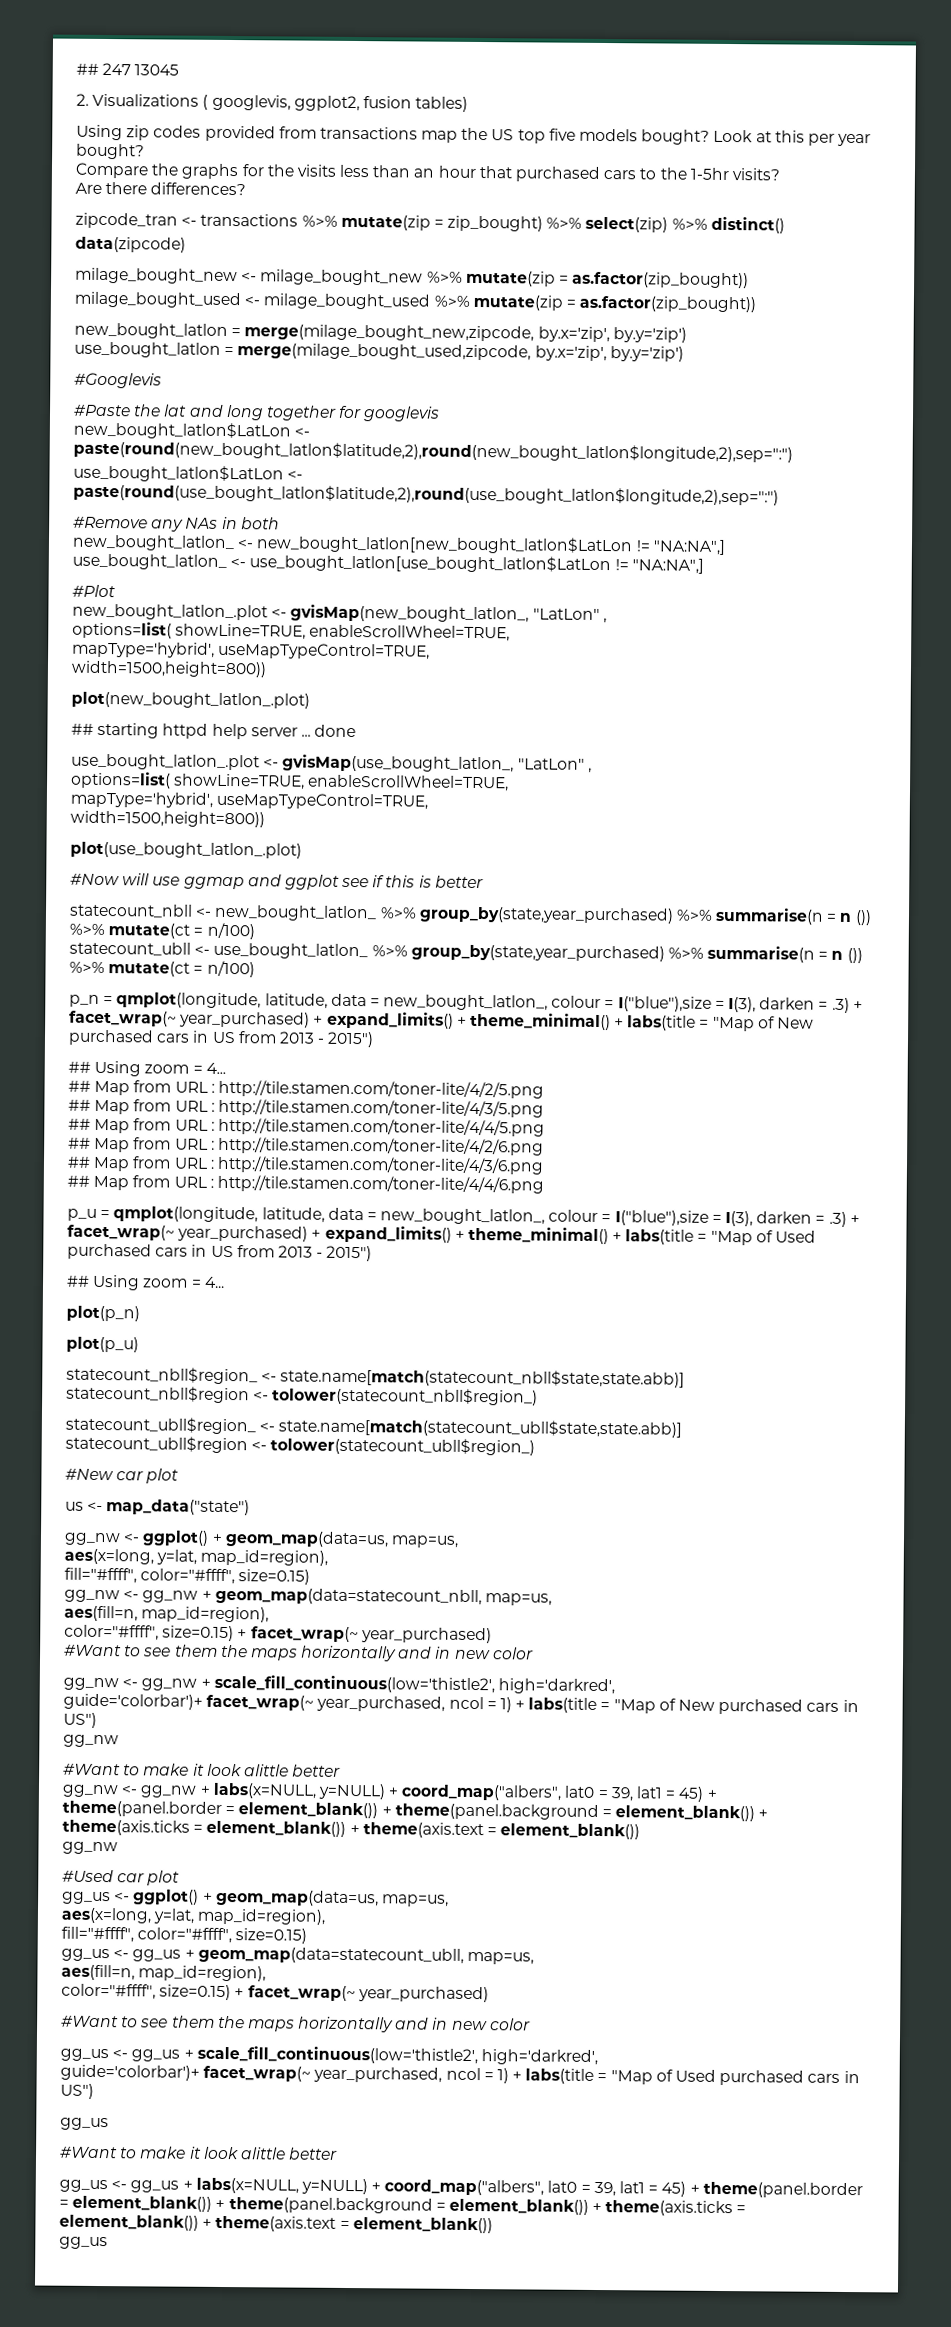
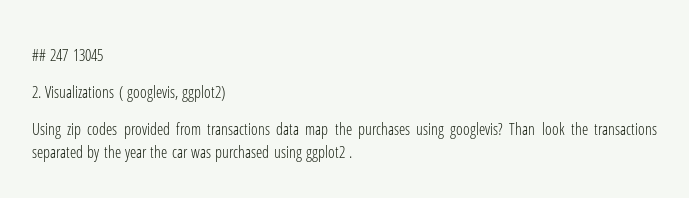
[293,95,469,112] ggplot2, fusion tables) -> [182,85,226,102] ggplot2)
(418, 133) none -> [276,122,300,135] data
[491,128,872,147] [76,143,145,160] [75,162,780,182] [75,182,247,196] [75,212,785,234] [75,236,186,253] [75,267,750,289] [74,291,757,313] [74,322,687,343] [74,341,684,362] [74,372,162,389] [73,404,441,422] [73,421,311,440] [73,440,793,463] [73,464,304,483] [73,483,779,506] [73,516,280,532] [72,534,726,555] [72,553,704,574] [72,584,116,598] [72,603,607,624] [72,621,511,642] [72,641,431,660] [71,660,267,678] [71,691,310,709] [71,722,357,740] [71,753,592,773] [71,771,510,792] [70,791,429,810] [70,810,265,828] [70,841,302,859] [70,873,484,890] [69,903,872,926] [69,922,255,940] [69,941,863,964] [69,960,255,978] [69,992,863,1013] [69,1010,815,1032] [68,1029,375,1048] [68,1060,226,1077] [68,1079,544,1099] [68,1098,544,1118] [68,1117,545,1137] [68,1136,544,1156] [67,1155,544,1175] [67,1174,544,1194] [67,1206,860,1227] [67,1224,817,1246] [67,1243,373,1262] [66,1274,225,1291] [66,1305,140,1322] [66,1336,139,1353] [66,1366,686,1388] [66,1385,539,1406] [65,1416,683,1438] [65,1435,536,1456] [65,1468,180,1484] [65,1499,251,1516] [64,1530,459,1548] [64,1548,329,1566] [64,1567,311,1585] [64,1587,552,1606] [64,1605,270,1623] [64,1624,492,1644] [64,1644,534,1662] [63,1674,615,1695] [63,1693,859,1715] [63,1712,97,1728] [63,1734,119,1748] [63,1763,342,1777] [62,1782,717,1802] [62,1800,769,1822] [62,1819,641,1840] [62,1841,118,1855] [62,1869,181,1886] [62,1889,449,1907] [61,1907,327,1925] [61,1926,308,1944] [61,1946,534,1965] [61,1964,267,1982] [61,1983,489,2003] [61,2015,531,2033] [60,2045,598,2066] [60,2064,860,2086] [60,2083,94,2099] [60,2117,109,2131] [60,2146,339,2160] [59,2177,863,2199] [59,2195,747,2217] [59,2214,493,2234] [59,2236,108,2250] US top five models bought? Look at this per year bought? // Compare the graphs for the visits less than an hour that purchased cars to the 1-5hr visits? // Are there differences? // zipcode_tran <- transactions %>% mutate(zip = zip_bought) %>% select(zip) %>% distinct() // data(zipcode) // milage_bought_new <- milage_bought_new %>% mutate(zip = as.factor(zip_bought)) // milage_bought_used <- milage_bought_used %>% mutate(zip = as.factor(zip_bought)) // new_bought_latlon = merge(milage_bought_new,zipcode, by.x='zip', by.y='zip') // use_bought_latlon = merge(milage_bought_used,zipcode, by.x='zip', by.y='zip') // #Googlevis // #Paste the lat and long together for googlevis // new_bought_latlon$LatLon <- paste(round(new_bought_latlon$latitude,2),round(new_bought_latlon$longitude,2),sep=":") // use_bought_latlon$LatLon <- paste(round(use_bought_latlon$latitude,2),round(use_bought_latlon$longitude,2),sep=":") // #Remove any NAs in both // new_bought_latlon_ <- new_bought_latlon[new_bought_latlon$LatLon != "NA:NA",] // use_bought_latlon_ <- use_bought_latlon[use_bought_latlon$LatLon != "NA:NA",] // #Plot // new_bought_latlon_.plot <- gvisMap(new_bought_latlon_, "LatLon" , // options=list( showLine=TRUE, enableScrollWheel=TRUE, // mapType='hybrid', useMapTypeControl=TRUE, // width=1500,height=800)) // plot(new_bought_latlon_.plot) // ## starting httpd help server ... done // use_bought_latlon_.plot <- gvisMap(use_bought_latlon_, "LatLon" , // options=list( showLine=TRUE, enableScrollWheel=TRUE, // mapType='hybrid', useMapTypeControl=TRUE, // width=1500,height=800)) // plot(use_bought_latlon_.plot) // #Now will use ggmap and ggplot see if this is better // statecount_nbll <- new_bought_latlon_ %>% group_by(state,year_purchased) %>% summarise(n = n ()) %>% mutate(ct = n/100) // statecount_ubll <- use_bought_latlon_ %>% group_by(state,year_purchased) %>% summarise(n = n ()) %>% mutate(ct = n/100) // p_n = qmplot(longitude, latitude, data = new_bought_latlon_, colour = I("blue"),size = I(3), darken = .3) + facet_wrap(~ year_purchased) + expand_limits() + theme_minimal() + labs(title = "Map of New purchased cars in US from 2013 - 2015") // ## Using zoom = 4... // ## Map from URL : http://tile.stamen.com/toner-lite/4/2/5.png // ## Map from URL : http://tile.stamen.com/toner-lite/4/3/5.png // ## Map from URL : http://tile.stamen.com/toner-lite/4/4/5.png // ## Map from URL : http://tile.stamen.com/toner-lite/4/2/6.png // ## Map from URL : http://tile.stamen.com/toner-lite/4/3/6.png // ## Map from URL : http://tile.stamen.com/toner-lite/4/4/6.png // p_u = qmplot(longitude, latitude, data = new_bought_latlon_, colour = I("blue"),size = I(3), darken = .3) + facet_wrap(~ year_purchased) + expand_limits() + theme_minimal() + labs(title = "Map of Used purchased cars in US from 2013 - 2015") // ## Using zoom = 4... // plot(p_n) // plot(p_u) // statecount_nbll$region_ <- state.name[match(statecount_nbll$state,state.abb)] // statecount_nbll$region <- tolower(statecount_nbll$region_) // statecount_ubll$region_ <- state.name[match(statecount_ubll$state,state.abb)] // statecount_ubll$region <- tolower(statecount_ubll$region_) // #New car plot // us <- map_data("state") // gg_nw <- ggplot() + geom_map(data=us, map=us, // aes(x=long, y=lat, map_id=region), // fill="#ffff", color="#ffff", size=0.15) // gg_nw <- gg_nw + geom_map(data=statecount_nbll, map=us, // aes(fill=n, map_id=region), // color="#ffff", size=0.15) + facet_wrap(~ year_purchased) // #Want to see them the maps horizontally and in new color // gg_nw <- gg_nw + scale_fill_continuous(low='thistle2', high='darkred', // guide='colorbar')+ facet_wrap(~ year_purchased, ncol = 1) + labs(title = "Map of New purchased cars in US") // gg_nw // #Want to make it look alittle better // gg_nw <- gg_nw + labs(x=NULL, y=NULL) + coord_map("albers", lat0 = 39, lat1 = 45) + theme(panel.border = element_blank()) + theme(panel.background = element_blank()) + theme(axis.ticks = element_blank()) + theme(axis.text = element_blank()) // gg_nw // #Used car plot // gg_us <- ggplot() + geom_map(data=us, map=us, // aes(x=long, y=lat, map_id=region), // fill="#ffff", color="#ffff", size=0.15) // gg_us <- gg_us + geom_map(data=statecount_ubll, map=us, // aes(fill=n, map_id=region), // color="#ffff", size=0.15) + facet_wrap(~ year_purchased) // #Want to see them the maps horizontally and in new color // gg_us <- gg_us + scale_fill_continuous(low='thistle2', high='darkred', // guide='colorbar')+ facet_wrap(~ year_purchased, ncol = 1) + labs(title = "Map of Used purchased cars in US") // gg_us // #Want to make it look alittle better // gg_us <- gg_us + labs(x=NULL, y=NULL) + coord_map("albers", lat0 = 39, lat1 = 45) + theme(panel.border = element_blank()) + theme(panel.background = element_blank()) + theme(axis.ticks = element_blank()) + theme(axis.text = element_blank()) // gg_us -> [357,122,657,139] [32,145,353,162] purchases using googlevis? Than look the transactions separated by the year the car was purchased using ggplot2 .

